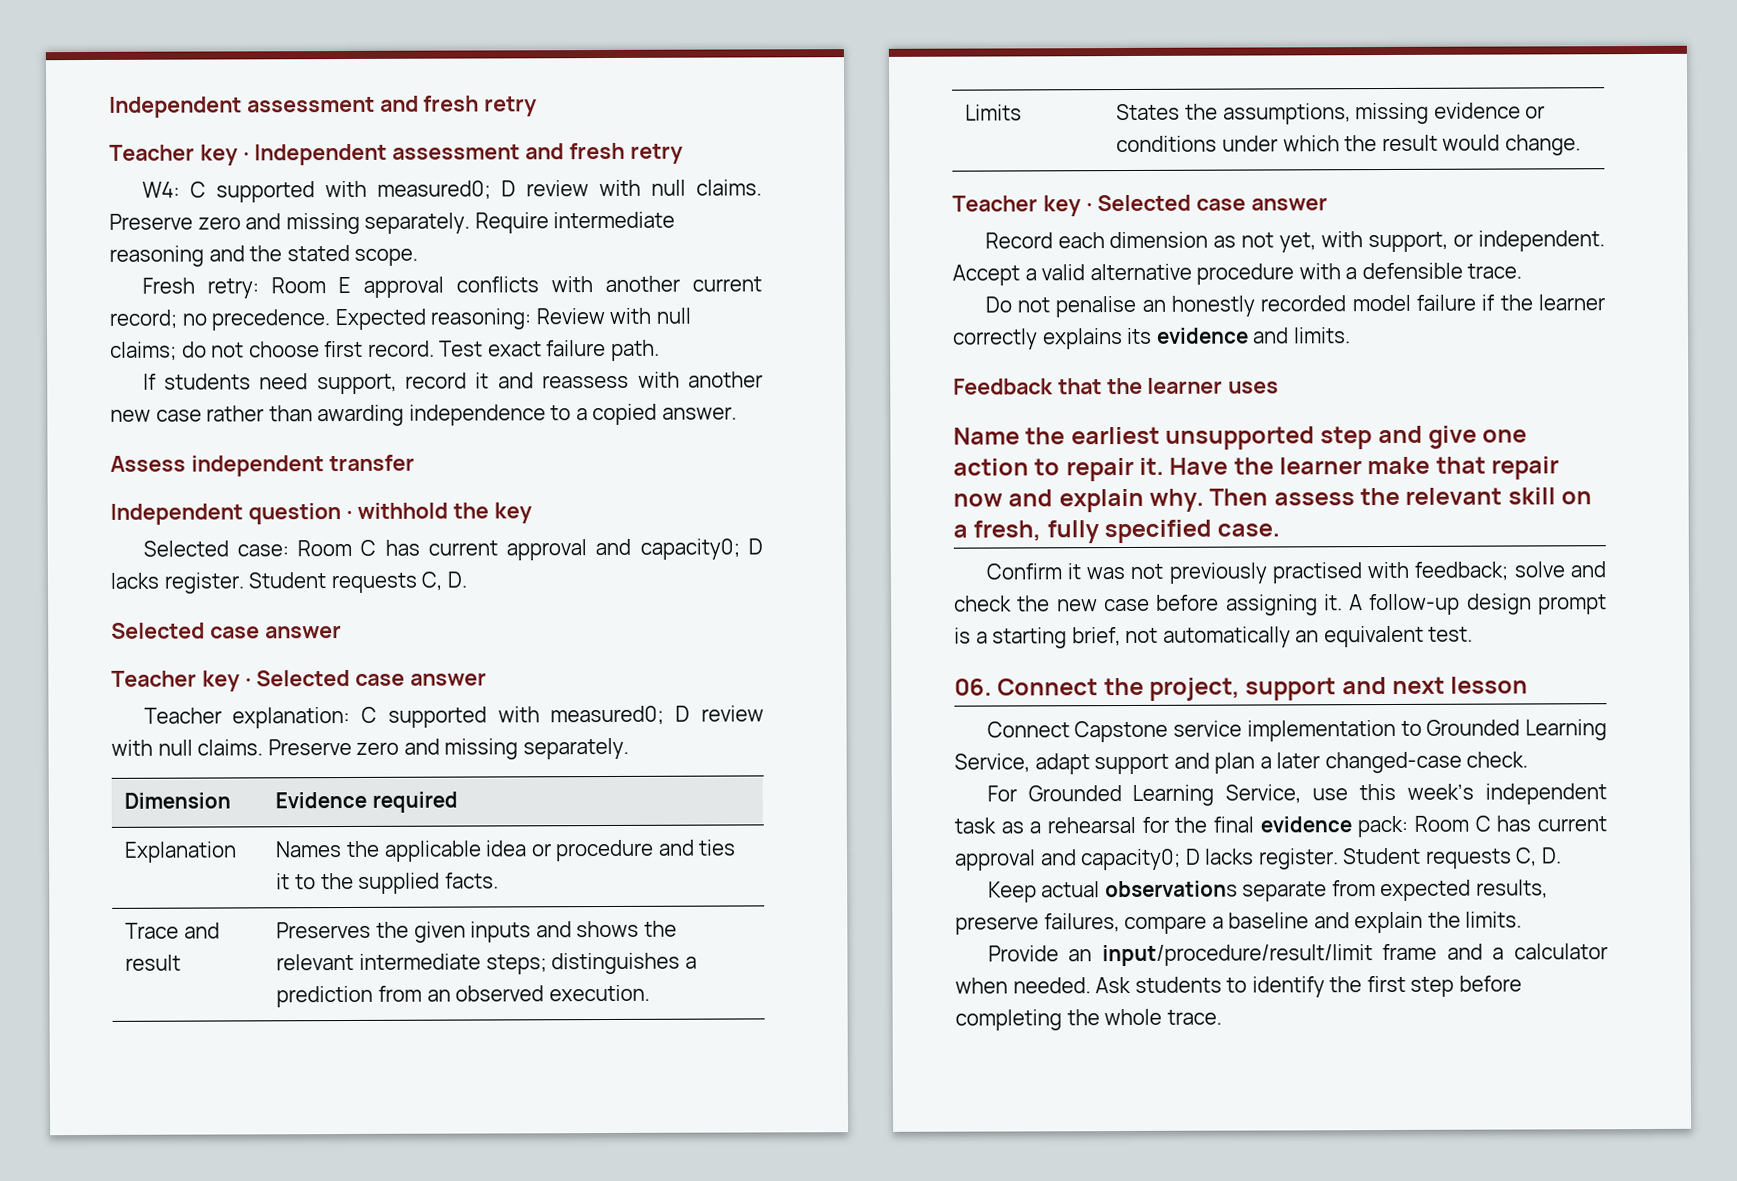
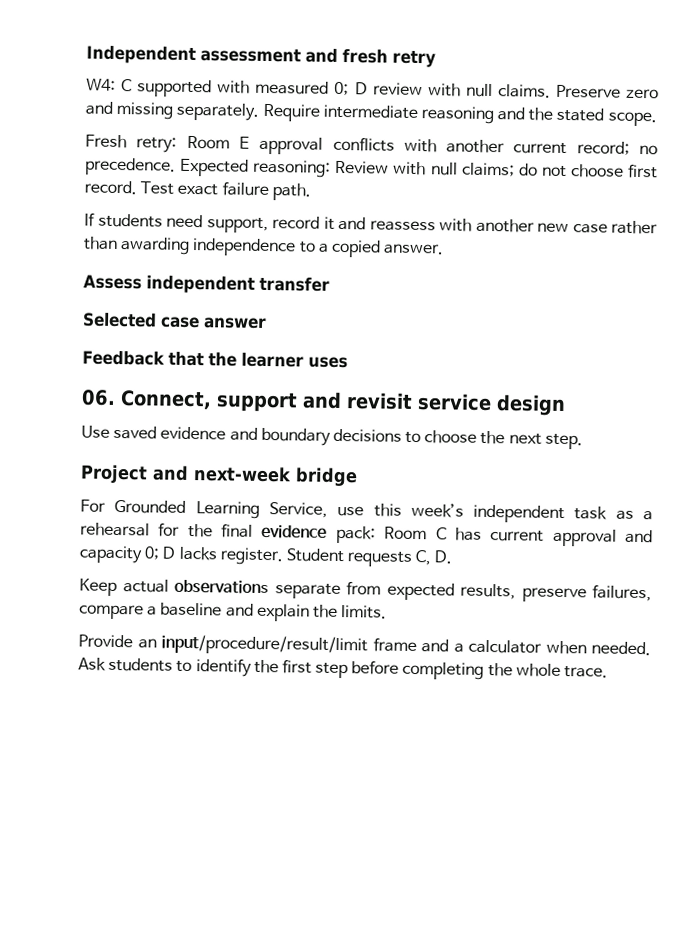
[109,95,538,118] [109,142,683,166] Independent assessment and fresh retry // Teacher key · Independent assessment and fresh retry -> [86,45,436,68] Independent assessment and fresh retry
[376,180,491,200] measured0; -> [255,80,350,96] measured 0;
[110,502,533,525] [142,538,763,561] [110,571,467,594] [111,622,342,639] [111,669,488,692] [143,705,764,729] [111,737,629,760] [124,792,232,809] [275,791,458,813] [124,841,238,863] [275,839,737,862] [276,872,499,894] [125,922,220,939] [125,954,182,971] [276,920,677,943] [276,952,697,975] [276,984,650,1008] [965,104,1023,121] [1116,102,1546,125] [1116,134,1581,156] [952,194,1329,217] [984,230,1605,253] [952,262,1523,286] [984,294,1605,318] [952,327,1351,350] Independent question · withhold the key // Selected case: Room C has current approval and capacity0; D lacks register. Student requests C, D. // Selected case answer // Teacher key · Selected case answer // Teacher explanation: C supported with measured0; D review with null claims. Preserve zero and missing separately. // Dimension | Evidence required // Explanation | Names the applicable idea or procedure and ties it to the supplied facts. // Trace and result | Preserves the given inputs and shows the relevant intermediate steps; distinguishes a prediction from an observed execution. // Limits | States the assumptions, missing evidence or conditions under which the result would change. // Teacher key · Selected case answer // Record each dimension as not yet, with support, or independent. Accept a valid alternative procedure with a defensible trace. // Do not penalise an honestly recorded model failure if the learner correctly explains its evidence and limits. -> [82,312,267,329] Selected case answer
[953,425,1528,450] [953,456,1560,482] [953,487,1593,513] [953,519,1281,544] [985,561,1606,584] [954,593,1607,616] [954,625,1474,649] [954,676,1529,701] [986,719,1607,743] [954,751,1529,775] Name the earliest unsupported step and give one action to repair it. Have the learner make that repair now and explain why. Then assess the relevant skill on a fresh, fully specified case. // Confirm it was not previously practised with feedback; solve and check the new case before assigning it. A follow-up design prompt is a starting brief, not automatically an equivalent test. // 06. Connect the project, support and next lesson // Connect Capstone service implementation to Grounded Learning Service, adapt support and plan a later changed-case check. -> [81,389,566,417] [81,425,583,450] [80,464,358,487] 06. Connect, support and revisit service design // Use saved evidence and boundary decisions to choose the next step. // Project and next-week bridge
[1080,848,1182,871] capacity0; -> [79,545,161,564] capacity 0;

